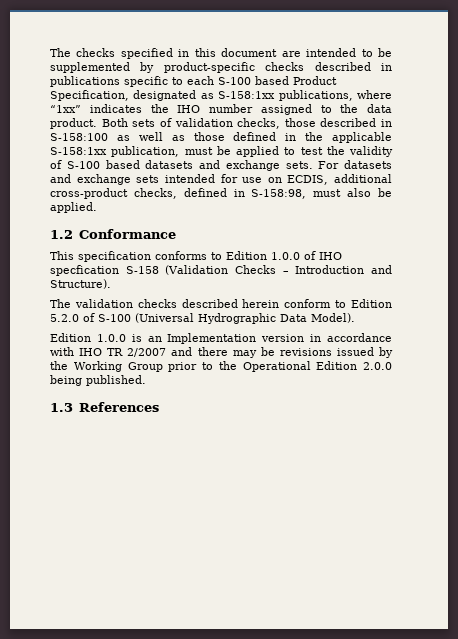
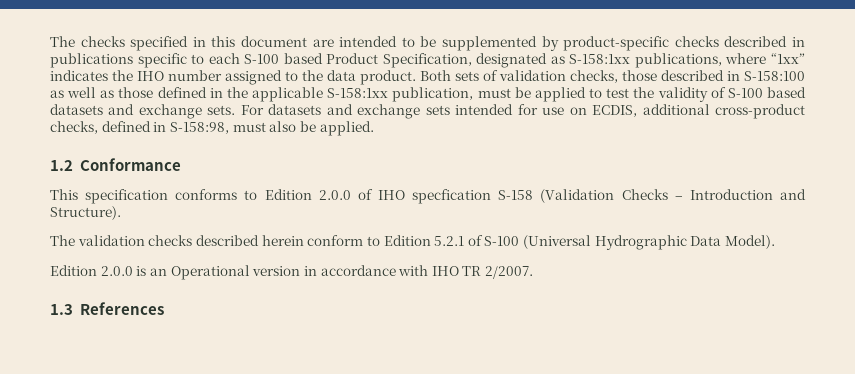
[271,252,300,260] 1.0.0 -> [318,190,351,200] 2.0.0
[50,314,79,322] 5.2.0 -> [434,236,465,246] 5.2.1
[96,334,126,342] 1.0.0 -> [100,266,133,276] 2.0.0
[167,333,257,344] Implementation -> [170,265,250,280] Operational
[127,347,393,358] [50,361,392,372] [50,375,146,386] 2/2007 and there may be revisions issued by the Working Group prior to the Operational Edition 2.0.0 being published. -> [485,266,534,279] 2/2007.

